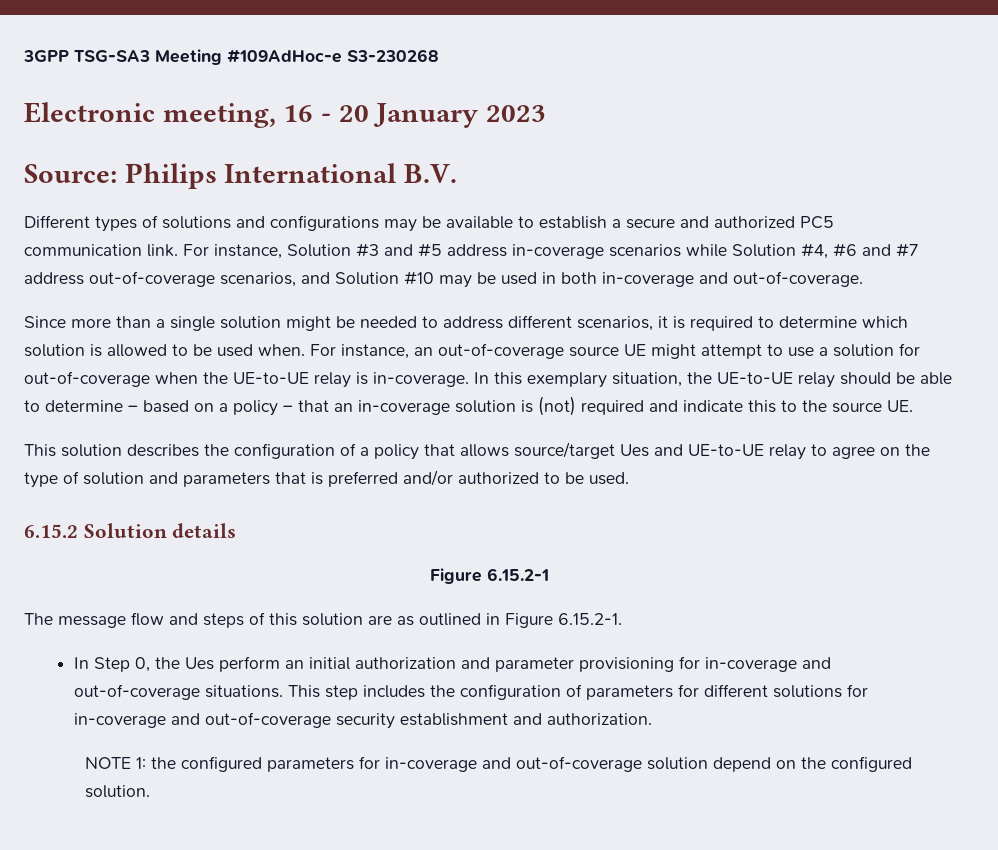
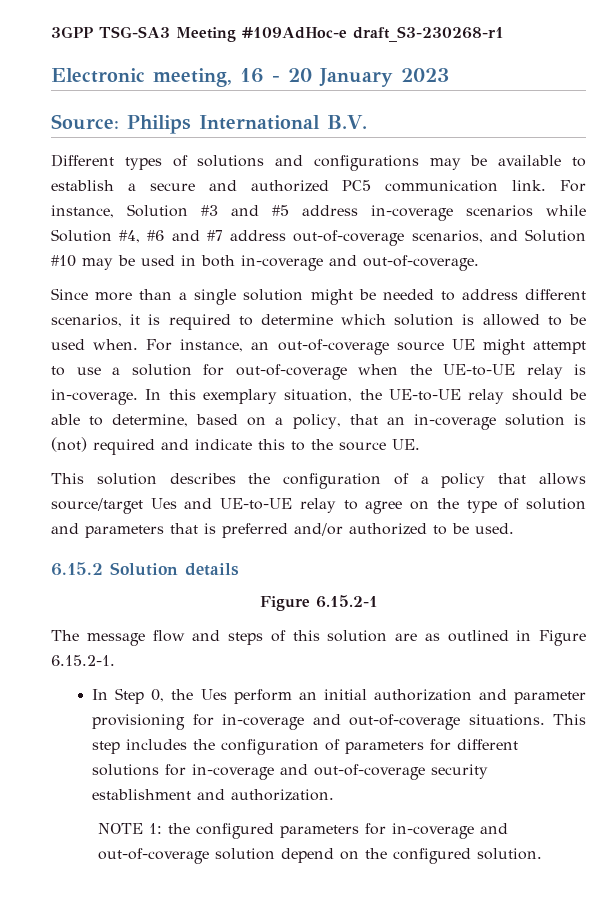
[347,49,439,62] S3-230268 -> [353,26,504,42] draft_S3-230268-r1
[45,400,138,412] determine – -> [112,414,189,427] determine,
[233,400,293,416] policy – -> [292,414,341,429] policy,

